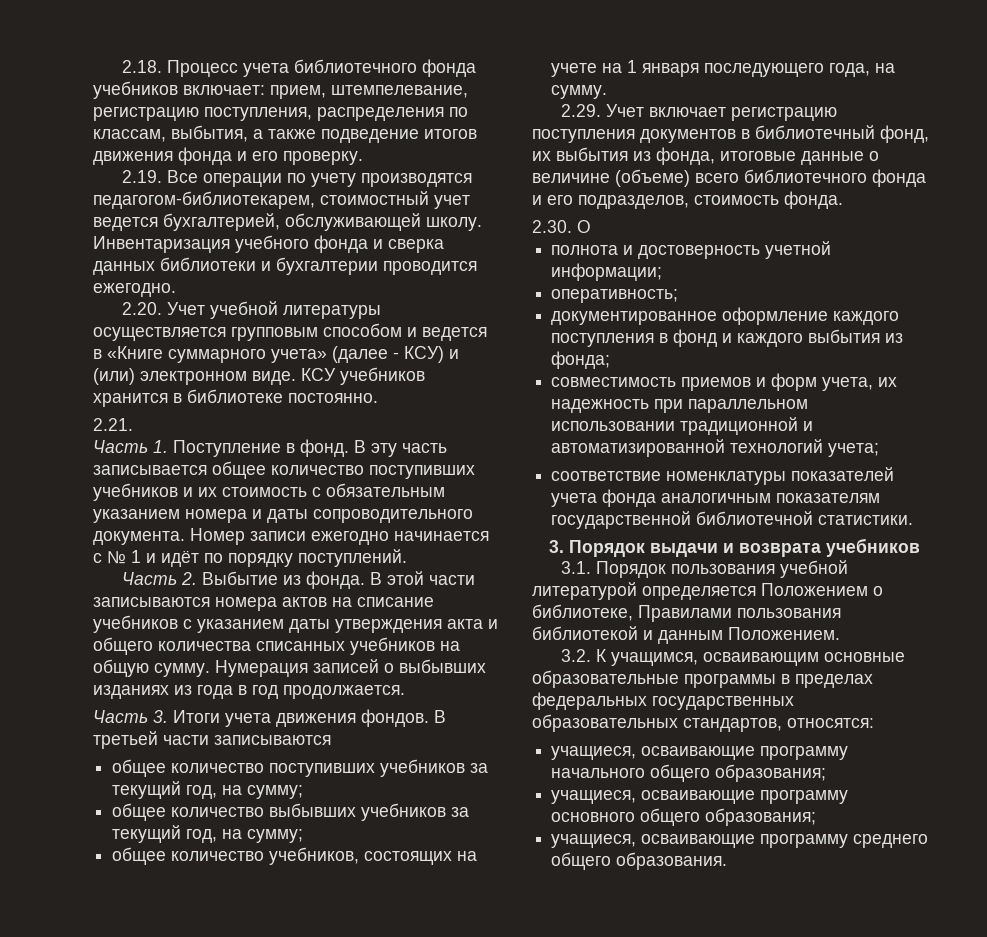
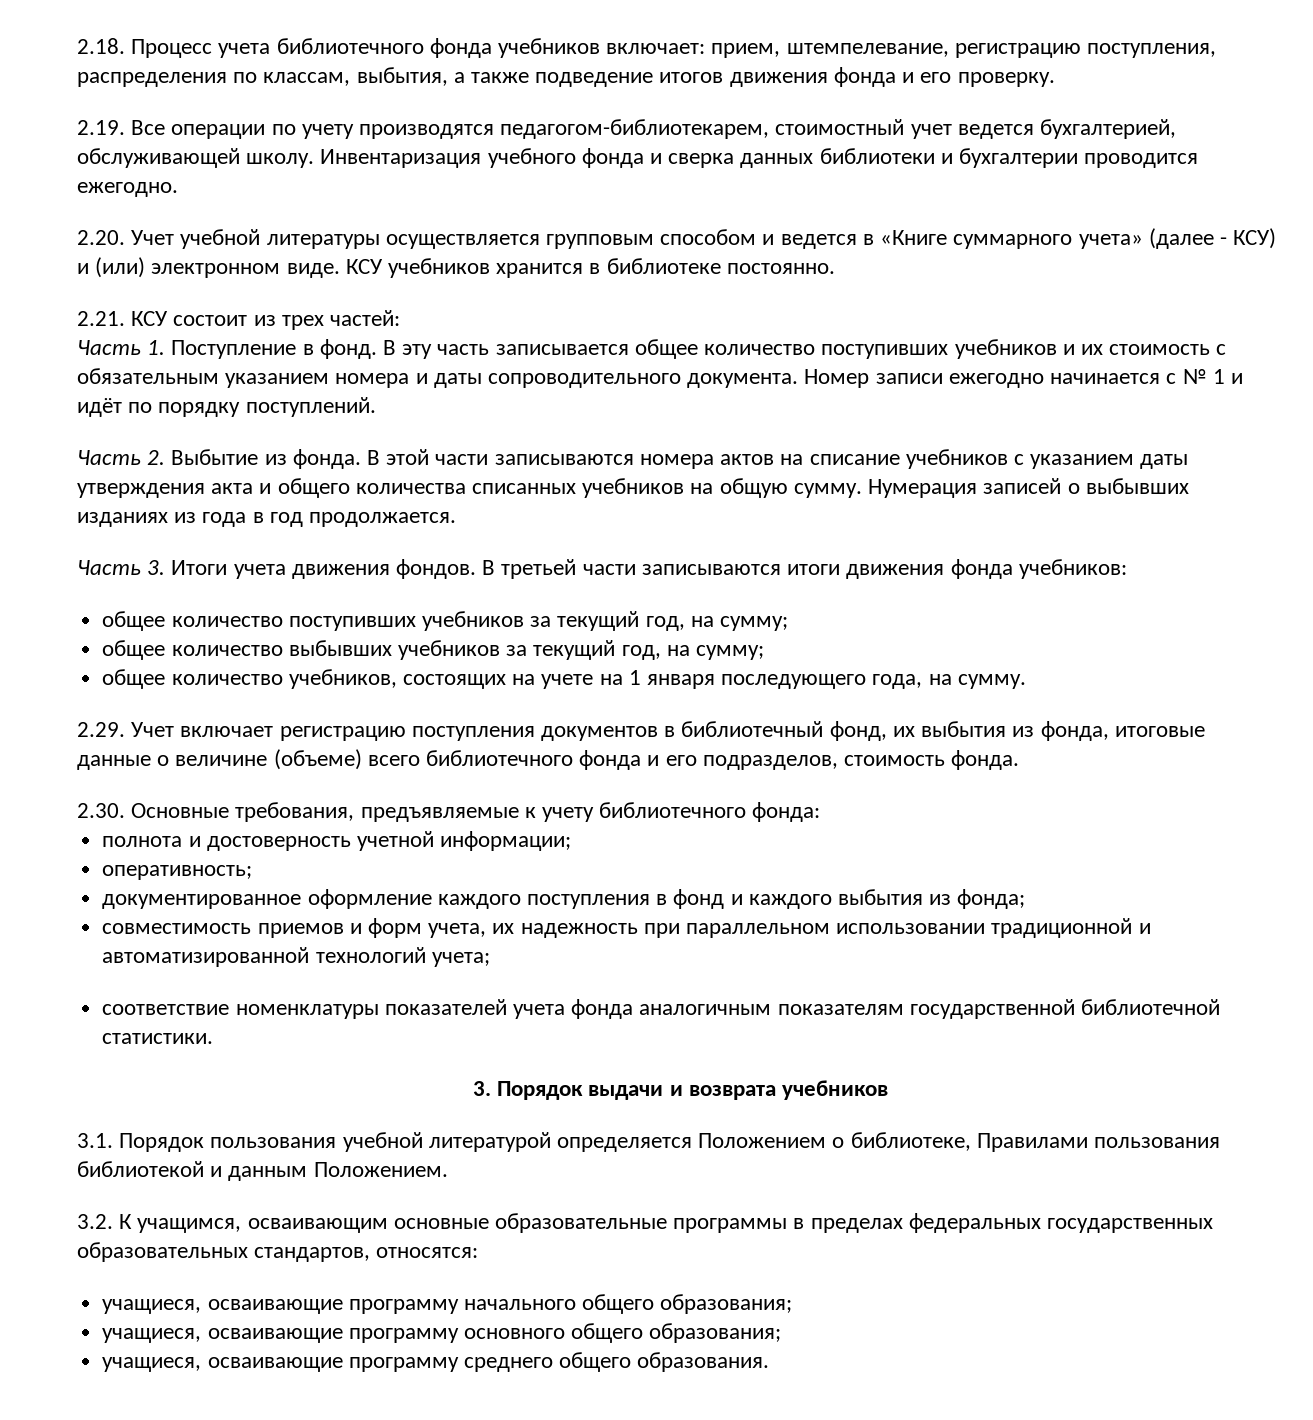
(133, 424) none -> [131,310,401,330] КСУ состоит из трех частей:
(331, 740) none -> [787,559,1127,579] итоги движения фонда учебников:
[577,220,591,233] О -> [131,802,821,822] Основные требования, предъявляемые к учету библиотечного фонда:

